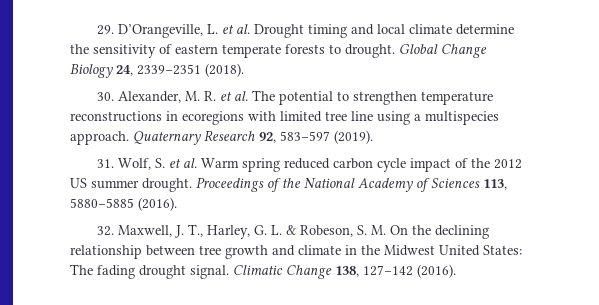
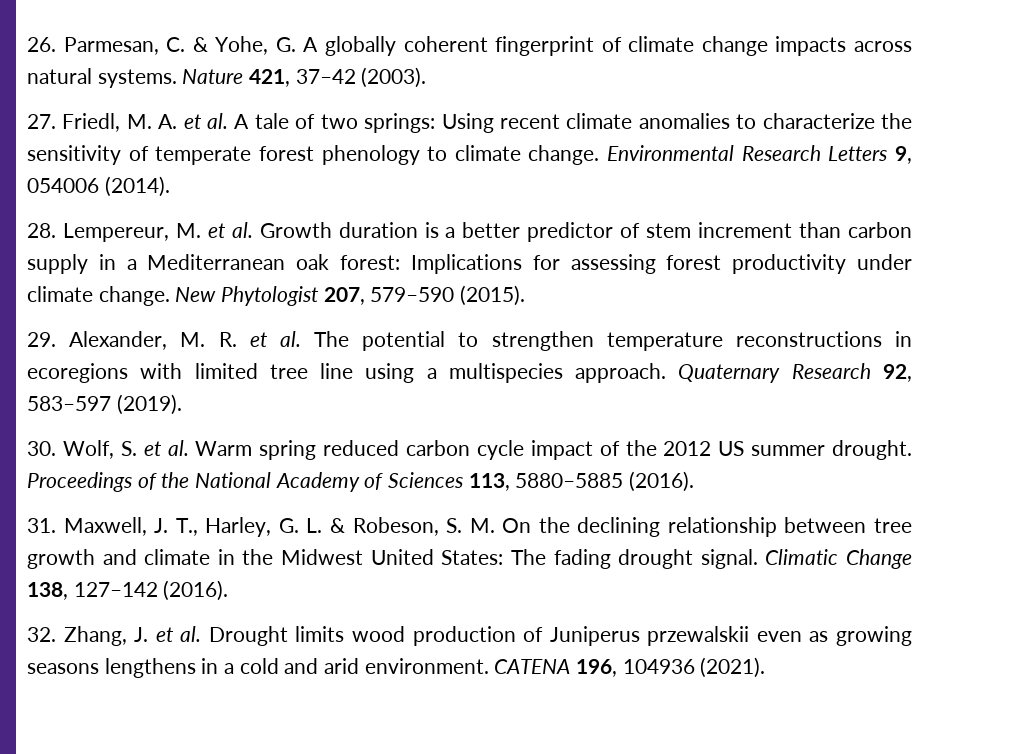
[97,24,515,38] [70,44,487,58] [70,63,244,78] [97,92,115,101] 29. D’Orangeville, L. et al. Drought timing and local climate determine the sensitivity of eastern temperate forests to drought. Global Change Biology 24, 2339–2351 (2018). // 30. -> [27,36,912,56] [27,67,427,88] [27,113,912,133] [27,145,912,165] [27,176,170,197] [27,222,912,242] [27,254,913,274] [27,285,526,306] [27,332,56,347] 26. Parmesan, C. & Yohe, G. A globally coherent fingerprint of climate change impacts across natural systems. Nature 421, 37–42 (2003). // 27. Friedl, M. A. et al. A tale of two springs: Using recent climate anomalies to characterize the sensitivity of temperate forest phenology to climate change. Environmental Research Letters 9, 054006 (2014). // 28. Lempereur, M. et al. Growth duration is a better predictor of stem increment than carbon supply in a Mediterranean oak forest: Implications for assessing forest productivity under climate change. New Phytologist 207, 579–590 (2015). // 29.
[97,159,115,168] 31. -> [27,441,56,456] 30.
[97,226,115,236] 32. -> [27,518,56,533] 31.
(456, 271) none -> [27,626,912,646] [27,657,766,678] // 32. Zhang, J. et al. Drought limits wood production of Juniperus przewalskii even as growing seasons lengthens in a cold and arid environment. CATENA 196, 104936 (2021).

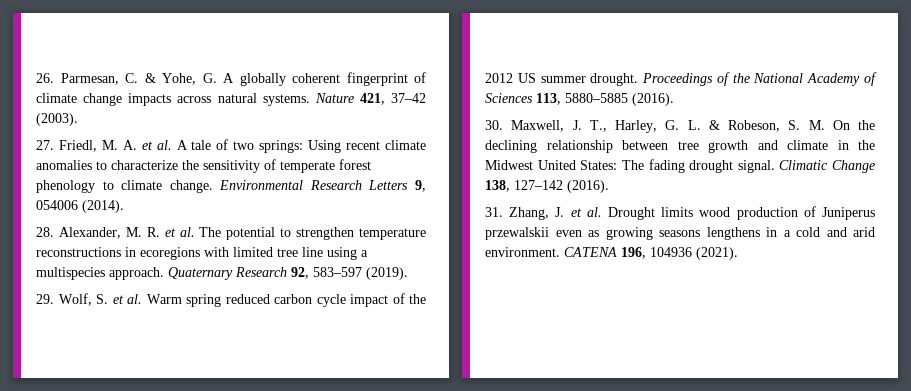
[62,222,912,242] [27,254,913,274] [27,285,526,306] [27,332,56,347] Lempereur, M. et al. Growth duration is a better predictor of stem increment than carbon supply in a Mediterranean oak forest: Implications for assessing forest productivity under climate change. New Phytologist 207, 579–590 (2015). // 29. -> (54, 232) none
[27,441,56,456] 30. -> [36,294,54,304] 29.
[27,518,56,533] 31. -> [485,120,503,130] 30.
[27,627,56,642] 32. -> [485,207,503,217] 31.

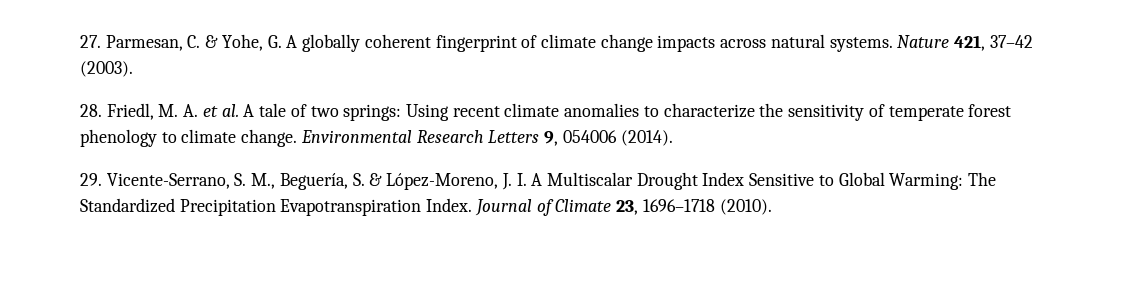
[36,73,54,83] 26. -> [80,35,101,48] 27.
[36,140,54,150] 27. -> [80,104,102,117] 28.
[36,227,426,240] [36,247,368,260] [36,267,408,280] [36,293,426,307] [485,72,877,86] [485,93,674,106] [485,120,875,133] [485,140,875,153] [485,159,875,173] [485,180,609,193] [485,206,875,220] [485,227,875,240] [485,247,738,260] 28. Alexander, M. R. et al. The potential to strengthen temperature reconstructions in ecoregions with limited tree line using a multispecies approach. Quaternary Research 92, 583–597 (2019). // 29. Wolf, S. et al. Warm spring reduced carbon cycle impact of the 2012 US summer drought. Proceedings of the National Academy of Sciences 113, 5880–5885 (2016). // 30. Maxwell, J. T., Harley, G. L. & Robeson, S. M. On the declining relationship between tree growth and climate in the Midwest United States: The fading drought signal. Climatic Change 138, 127–142 (2016). // 31. Zhang, J. et al. Drought limits wood production of Juniperus przewalskii even as growing seasons lengthens in a cold and arid environment. CATENA 196, 104936 (2021). -> [80,172,997,190] [80,198,772,216] 29. Vicente-Serrano, S. M., Beguería, S. & López-Moreno, J. I. A Multiscalar Drought Index Sensitive to Global Warming: The Standardized Precipitation Evapotranspiration Index. Journal of Climate 23, 1696–1718 (2010).

